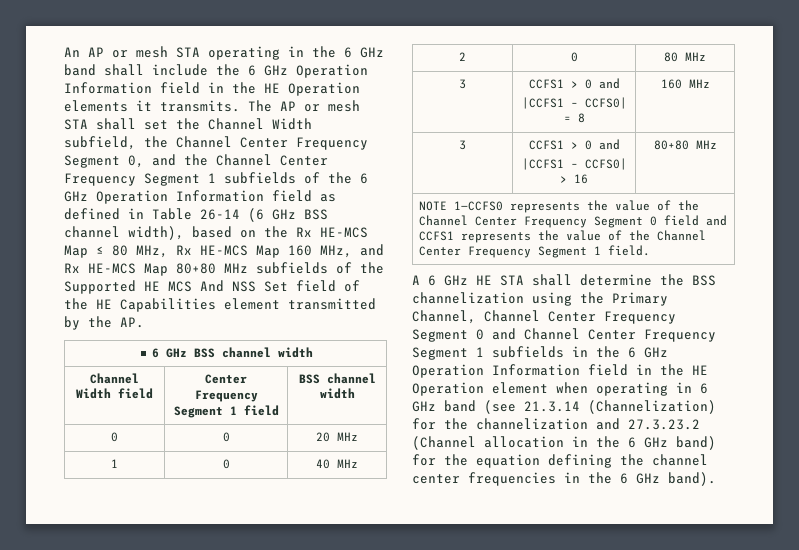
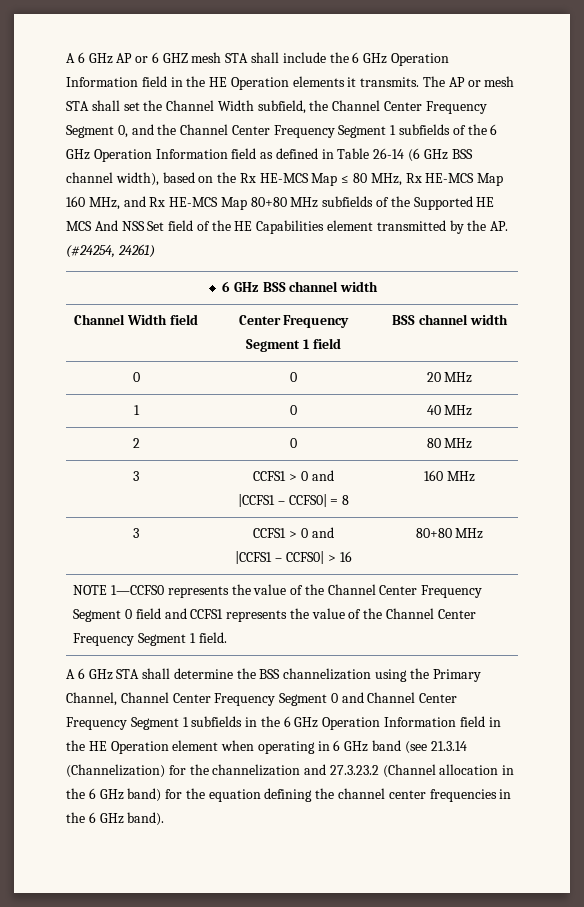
[64,46,384,60] [64,64,96,76] An AP or mesh STA operating in the 6 GHz band -> [66,52,249,64] A 6 GHz AP or 6 GHZ mesh STA
(144, 322) none -> [66,244,155,258] (#24254, 24261)
[476,275,492,285] HE -> (113, 674) none

